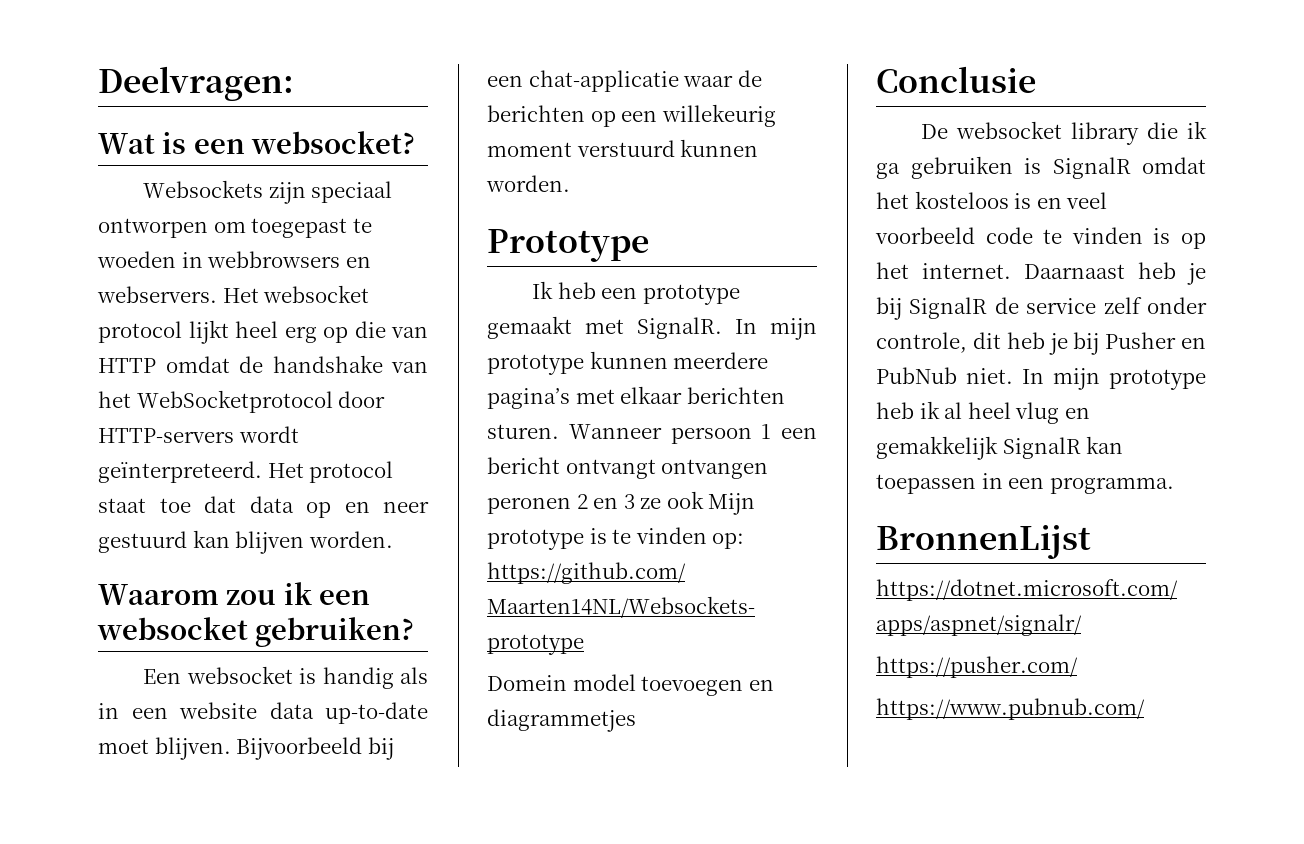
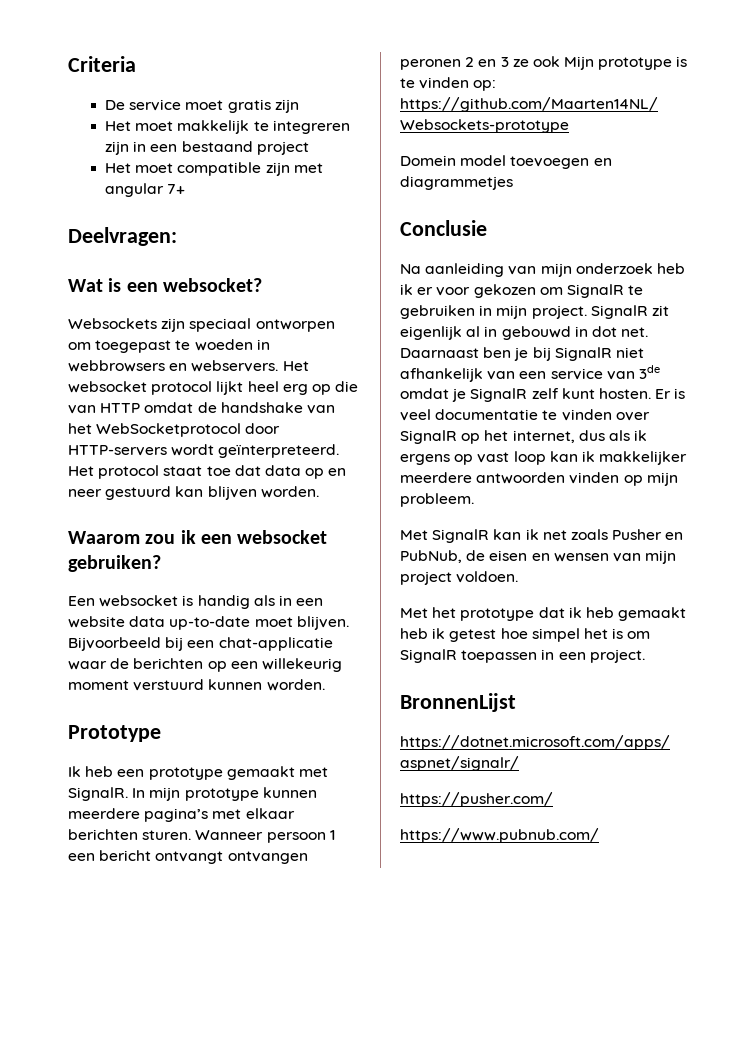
(98, 83) none -> [68,56,136,72] [105,99,299,113] [105,120,350,134] [105,141,309,155] [105,162,323,176] [105,183,186,197] Criteria // De service moet gratis zijn // Het moet makkelijk te integreren zijn in een bestaand project // Het moet compatible zijn met angular 7+ //
[921,121,1207,145] [876,156,1206,179] [876,191,1108,209] [875,227,1206,249] [876,262,1206,285] [876,297,1207,320] [876,332,1206,355] [876,367,1206,390] [876,401,1090,424] [876,436,1124,460] De websocket library die ik ga gebruiken is SignalR omdat het kosteloos is en veel voorbeeld code te vinden is op het internet. Daarnaast heb je bij SignalR de service zelf onder controle, dit heb je bij Pusher en PubNub niet. In mijn prototype heb ik al heel vlug en gemakkelijk SignalR kan -> [400,263,685,277] [400,284,644,298] [400,305,669,319] [400,326,649,340] [400,347,644,361] [400,365,660,382] [400,388,686,402] [400,409,650,421] [400,430,648,444] [400,451,688,465] [400,472,678,486] [400,493,474,507] [400,529,684,543] [400,550,677,564] [400,571,519,585] [400,607,687,621] [400,628,651,642] [400,649,457,663] Na aanleiding van mijn onderzoek heb ik er voor gekozen om SignalR te gebruiken in mijn project. SignalR zit eigenlijk al in gebouwd in dot net. Daarnaast ben je bij SignalR niet afhankelijk van een service van 3de omdat je SignalR zelf kunt hosten. Er is veel documentatie te vinden over SignalR op het internet, dus als ik ergens op vast loop kan ik makkelijker meerdere antwoorden vinden op mijn probleem. // Met SignalR kan ik net zoals Pusher en PubNub, de eisen en wensen van mijn project voldoen. // Met het prototype dat ik heb gemaakt heb ik getest hoe simpel het is om SignalR
[1049,477,1174,494] programma. -> [589,649,645,663] project.

